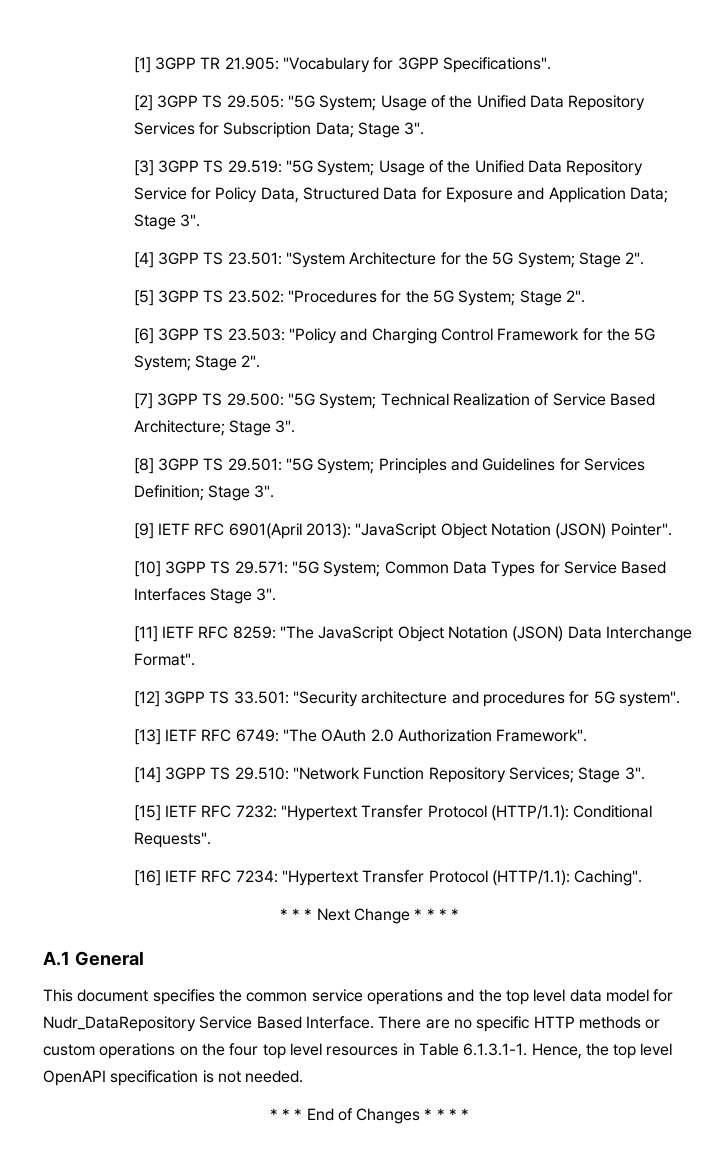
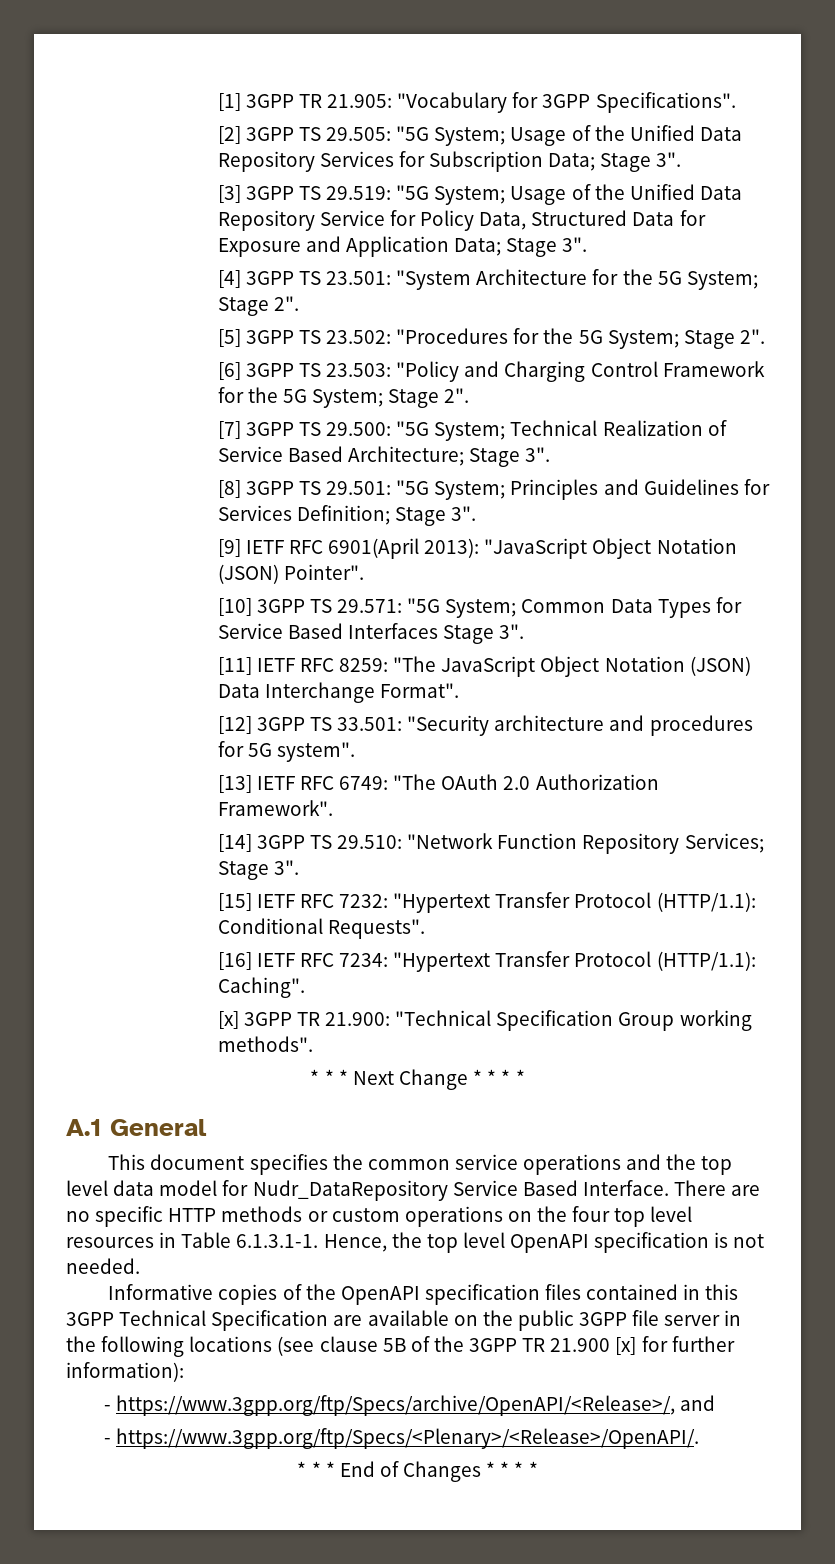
(643, 878) none -> [217,1010,752,1031] [217,1036,313,1052] // [x] 3GPP TR 21.900: "Technical Specification Group working methods".
(304, 1076) none -> [108,1284,739,1305] [66,1310,742,1331] [66,1336,735,1357] [66,1362,184,1382] [103,1395,716,1416] [103,1428,700,1449] // Informative copies of the OpenAPI specification files contained in this 3GPP Technical Specification are available on the public 3GPP file server in the following locations (see clause 5B of the 3GPP TR 21.900 [x] for further information): // - https://www.3gpp.org/ftp/Specs/archive/OpenAPI/<Release>/, and // - https://www.3gpp.org/ftp/Specs/<Plenary>/<Release>/OpenAPI/.

